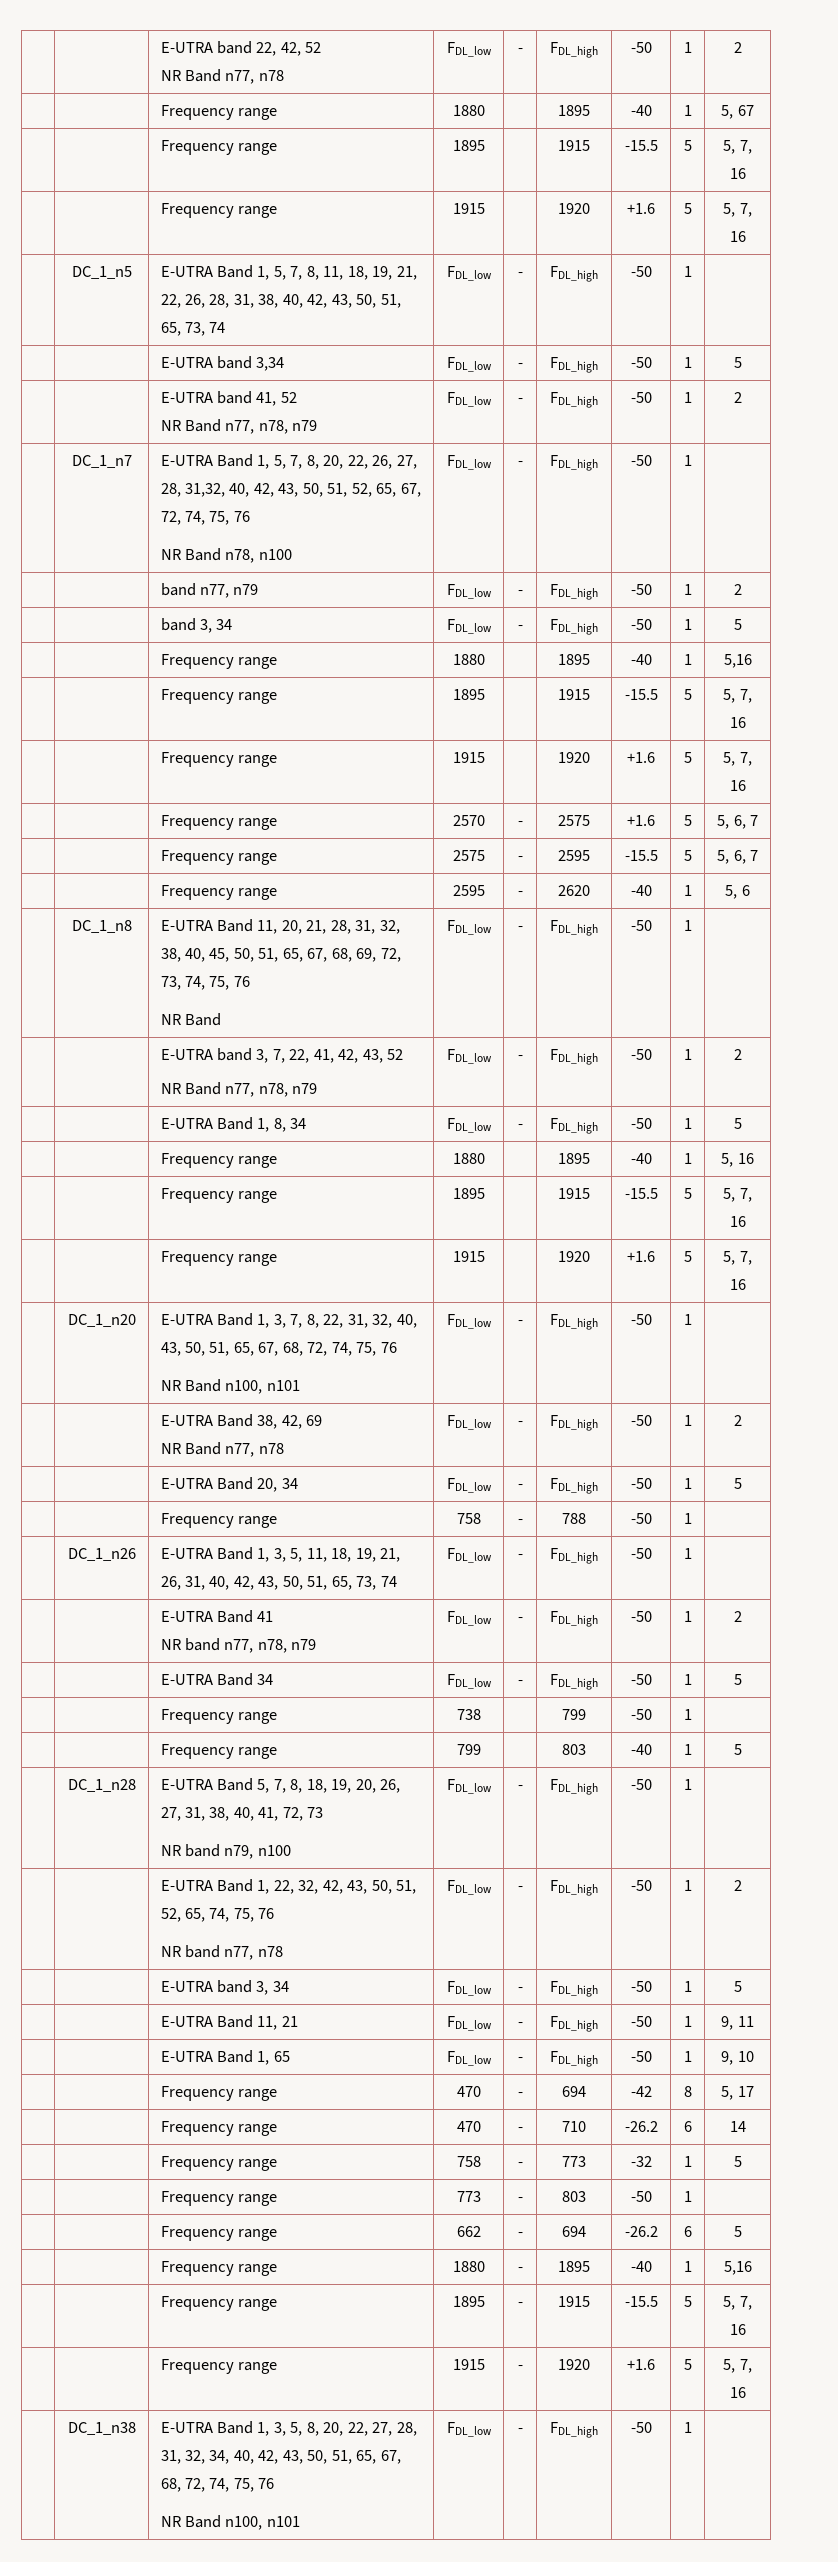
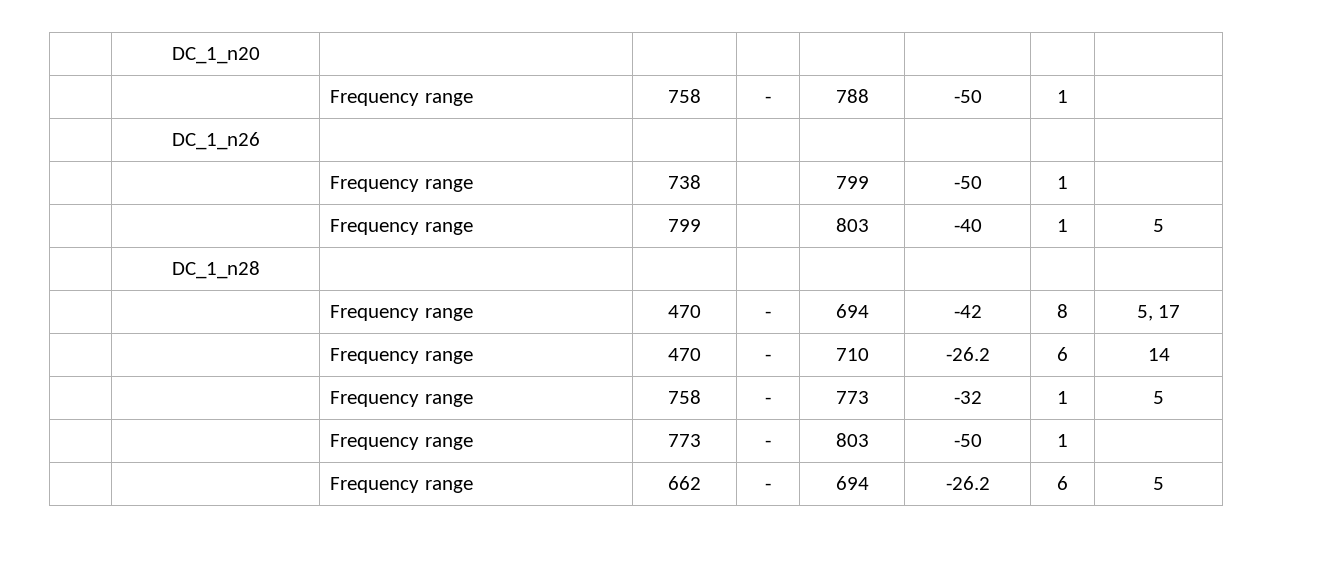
[160,41,322,56] [160,69,284,84] [446,42,491,57] [517,48,523,53] [550,42,598,58] [630,42,652,53] [683,42,692,53] [733,42,742,53] [160,105,277,120] [452,105,485,116] [558,105,590,116] [630,105,652,116] [683,105,692,116] [721,105,754,119] [160,140,277,155] [452,140,485,151] [558,140,590,151] [624,140,658,151] [683,140,692,151] [723,140,752,154] [729,168,746,179] [160,203,277,218] [452,203,485,214] [558,203,590,214] [627,203,655,214] [683,203,692,214] [723,203,752,217] [729,231,746,242] [71,266,132,279] [160,265,417,280] [160,294,401,308] [160,322,226,336] [446,266,491,281] [517,272,523,277] [550,266,598,282] [630,266,652,277] [683,266,692,277] [160,356,285,371] [446,357,491,372] [517,363,523,368] [550,357,598,373] [630,357,652,368] [683,357,692,368] [733,357,742,368] [160,391,297,406] [160,419,318,434] [446,392,491,407] [517,398,523,403] [550,392,598,408] [630,392,652,403] [683,392,692,403] [733,392,742,403] [71,455,132,468] [160,454,417,469] [160,483,421,497] [160,511,250,525] [160,548,292,563] [446,455,491,470] [517,461,523,466] [550,455,598,471] [630,455,652,466] [683,455,692,466] [160,583,259,598] [446,584,491,599] [517,590,523,595] [550,584,598,600] [630,584,652,595] [683,584,692,595] [733,584,742,595] [160,618,233,633] [446,619,491,634] [517,625,523,630] [550,619,598,635] [630,619,652,630] [683,619,692,630] [733,619,742,630] [160,654,277,669] [452,654,485,665] [558,654,590,665] [630,654,652,665] [683,654,692,665] [723,654,752,668] [160,689,277,704] [452,689,485,700] [558,689,590,700] [624,689,658,700] [683,689,692,700] [723,689,752,703] [729,717,746,728] [160,752,277,767] [452,752,485,763] [558,752,590,763] [627,752,655,763] [683,752,692,763] [723,752,752,766] [729,780,746,791] [160,815,277,830] [452,815,485,826] [517,821,523,826] [558,815,590,826] [627,815,655,826] [683,815,692,826] [717,815,758,829] [160,850,277,865] [452,850,485,861] [517,856,523,861] [558,850,590,861] [624,850,658,861] [683,850,692,861] [717,850,758,864] [160,885,277,900] [452,885,485,896] [517,891,523,896] [558,885,590,896] [630,885,652,896] [683,885,692,896] [725,885,750,899] [71,920,132,933] [160,919,400,934] [160,948,401,962] [160,976,250,990] [160,1013,221,1026] [446,920,491,935] [517,926,523,931] [550,920,598,936] [630,920,652,931] [683,920,692,931] [160,1048,404,1063] [160,1082,318,1097] [446,1049,491,1064] [517,1055,523,1060] [550,1049,598,1065] [630,1049,652,1060] [683,1049,692,1060] [733,1049,742,1060] [160,1117,307,1132] [446,1118,491,1133] [517,1124,523,1129] [550,1118,598,1134] [630,1118,652,1129] [683,1118,692,1129] [733,1118,742,1129] [160,1153,277,1168] [452,1153,485,1164] [558,1153,590,1164] [630,1153,652,1164] [683,1153,692,1164] [721,1153,754,1167] [160,1188,277,1203] [452,1188,485,1199] [558,1188,590,1199] [624,1188,658,1199] [683,1188,692,1199] [723,1188,752,1202] [729,1216,746,1227] [160,1251,277,1266] [452,1251,485,1262] [558,1251,590,1262] [627,1251,655,1262] [683,1251,692,1262] [723,1251,752,1265] [729,1279,746,1290] [67,1314,136,1327] [160,1313,417,1328] [160,1342,397,1356] [160,1379,300,1394] [446,1314,491,1329] [517,1320,523,1325] [550,1314,598,1330] [630,1314,652,1325] [683,1314,692,1325] [160,1414,323,1429] [160,1442,284,1457] [446,1415,491,1430] [517,1421,523,1426] [550,1415,598,1431] [630,1415,652,1426] [683,1415,692,1426] [733,1415,742,1426] [160,1477,298,1492] [446,1478,491,1493] [517,1484,523,1489] [550,1478,598,1494] [630,1478,652,1489] [683,1478,692,1489] [733,1478,742,1489] | | E-UTRA band 22, 42, 52 // NR Band n77, n78 | FDL_low | - | FDL_high | -50 | 1 | 2 // | | Frequency range | 1880 | | 1895 | -40 | 1 | 5, 67 // | | Frequency range | 1895 | | 1915 | -15.5 | 5 | 5, 7, 16 // | | Frequency range | 1915 | | 1920 | +1.6 | 5 | 5, 7, 16 // | DC_1_n5 | E-UTRA Band 1, 5, 7, 8, 11, 18, 19, 21, 22, 26, 28, 31, 38, 40, 42, 43, 50, 51, 65, 73, 74 | FDL_low | - | FDL_high | -50 | 1 | // | | E-UTRA band 3,34 | FDL_low | - | FDL_high | -50 | 1 | 5 // | | E-UTRA band 41, 52 // NR Band n77, n78, n79 | FDL_low | - | FDL_high | -50 | 1 | 2 // | DC_1_n7 | E-UTRA Band 1, 5, 7, 8, 20, 22, 26, 27, 28, 31,32, 40, 42, 43, 50, 51, 52, 65, 67, 72, 74, 75, 76 // NR Band n78, n100 | FDL_low | - | FDL_high | -50 | 1 | // | | band n77, n79 | FDL_low | - | FDL_high | -50 | 1 | 2 // | | band 3, 34 | FDL_low | - | FDL_high | -50 | 1 | 5 // | | Frequency range | 1880 | | 1895 | -40 | 1 | 5,16 // | | Frequency range | 1895 | | 1915 | -15.5 | 5 | 5, 7, 16 // | | Frequency range | 1915 | | 1920 | +1.6 | 5 | 5, 7, 16 // | | Frequency range | 2570 | - | 2575 | +1.6 | 5 | 5, 6, 7 // | | Frequency range | 2575 | - | 2595 | -15.5 | 5 | 5, 6, 7 // | | Frequency range | 2595 | - | 2620 | -40 | 1 | 5, 6 // | DC_1_n8 | E-UTRA Band 11, 20, 21, 28, 31, 32, 38, 40, 45, 50, 51, 65, 67, 68, 69, 72, 73, 74, 75, 76 // NR Band | FDL_low | - | FDL_high | -50 | 1 | // | | E-UTRA band 3, 7, 22, 41, 42, 43, 52 // NR Band n77, n78, n79 | FDL_low | - | FDL_high | -50 | 1 | 2 // | | E-UTRA Band 1, 8, 34 | FDL_low | - | FDL_high | -50 | 1 | 5 // | | Frequency range | 1880 | | 1895 | -40 | 1 | 5, 16 // | | Frequency range | 1895 | | 1915 | -15.5 | 5 | 5, 7, 16 // | | Frequency range | 1915 | | 1920 | +1.6 | 5 | 5, 7, 16 // | DC_1_n20 | E-UTRA Band 1, 3, 7, 8, 22, 31, 32, 40, 43, 50, 51, 65, 67, 68, 72, 74, 75, 76 // NR Band n100, n101 | FDL_low | - | FDL_high | -50 | 1 | // | | E-UTRA Band 38, 42, 69 // NR Band n77, n78 | FDL_low | - | FDL_high | -50 | 1 | 2 // | | E-UTRA Band 20, 34 | FDL_low | - | FDL_high | -50 | 1 | 5 -> [171,47,260,64] | DC_1_n20 | | | | | | |
[160,1547,401,1562] [160,1576,397,1590] [446,1548,491,1563] [517,1554,523,1559] [550,1548,598,1564] [630,1548,652,1559] [683,1548,692,1559] [160,1610,274,1623] [160,1638,317,1653] [446,1611,491,1626] [517,1617,523,1622] [550,1611,598,1627] [630,1611,652,1622] [683,1611,692,1622] [733,1611,742,1622] [160,1673,274,1686] [446,1674,491,1689] [517,1680,523,1685] [550,1674,598,1690] [630,1674,652,1685] [683,1674,692,1685] [733,1674,742,1685] E-UTRA Band 1, 3, 5, 11, 18, 19, 21, 26, 31, 40, 42, 43, 50, 51, 65, 73, 74 | FDL_low | - | FDL_high | -50 | 1 | // | | E-UTRA Band 41 // NR band n77, n78, n79 | FDL_low | - | FDL_high | -50 | 1 | 2 // | | E-UTRA Band 34 | FDL_low | - | FDL_high | -50 | 1 | 5 -> (260, 141) | | | | | |
[160,1778,401,1793] [160,1807,324,1821] [160,1844,291,1859] [446,1779,491,1794] [517,1785,523,1790] [550,1779,598,1795] [630,1779,652,1790] [683,1779,692,1790] [160,1879,417,1894] [160,1908,275,1922] [160,1945,283,1960] [446,1880,491,1895] [517,1886,523,1891] [550,1880,598,1896] [630,1880,652,1891] [683,1880,692,1891] [733,1880,742,1891] [160,1980,289,1995] [446,1981,491,1996] [517,1987,523,1992] [550,1981,598,1997] [630,1981,652,1992] [683,1981,692,1992] [733,1981,742,1992] [160,2015,298,2030] [446,2016,491,2031] [517,2022,523,2027] [550,2016,598,2032] [630,2016,652,2027] [683,2016,692,2027] [721,2016,754,2030] [160,2050,290,2065] [446,2051,491,2066] [517,2057,523,2062] [550,2051,598,2067] [630,2051,652,2062] [683,2051,692,2062] [721,2051,754,2065] E-UTRA Band 5, 7, 8, 18, 19, 20, 26, 27, 31, 38, 40, 41, 72, 73 // NR band n79, n100 | FDL_low | - | FDL_high | -50 | 1 | // | | E-UTRA Band 1, 22, 32, 42, 43, 50, 51, 52, 65, 74, 75, 76 // NR band n77, n78 | FDL_low | - | FDL_high | -50 | 1 | 2 // | | E-UTRA band 3, 34 | FDL_low | - | FDL_high | -50 | 1 | 5 // | | E-UTRA Band 11, 21 | FDL_low | - | FDL_high | -50 | 1 | 9, 11 // | | E-UTRA Band 1, 65 | FDL_low | - | FDL_high | -50 | 1 | 9, 10 -> (260, 270) | | | | | |
[160,2261,277,2276] [452,2261,485,2272] [517,2267,523,2272] [558,2261,590,2272] [630,2261,652,2272] [683,2261,692,2272] [723,2261,752,2275] [160,2296,277,2311] [452,2296,485,2307] [517,2302,523,2307] [558,2296,590,2307] [624,2296,658,2307] [683,2296,692,2307] [723,2296,752,2310] [729,2324,746,2335] [160,2359,277,2374] [452,2359,485,2370] [517,2365,523,2370] [558,2359,590,2370] [627,2359,655,2370] [683,2359,692,2370] [723,2359,752,2373] [729,2387,746,2398] [67,2422,136,2435] [160,2421,417,2436] [160,2450,401,2464] [160,2478,275,2492] [160,2515,300,2530] [446,2422,491,2437] [517,2428,523,2433] [550,2422,598,2438] [630,2422,652,2433] [683,2422,692,2433] // | | Frequency range | 1880 | - | 1895 | -40 | 1 | 5,16 // | | Frequency range | 1895 | - | 1915 | -15.5 | 5 | 5, 7, 16 // | | Frequency range | 1915 | - | 1920 | +1.6 | 5 | 5, 7, 16 // | DC_1_n38 | E-UTRA Band 1, 3, 5, 8, 20, 22, 27, 28, 31, 32, 34, 40, 42, 43, 50, 51, 65, 67, 68, 72, 74, 75, 76 // NR Band n100, n101 | FDL_low | - | FDL_high | -50 | 1 | -> (1164, 483) none

